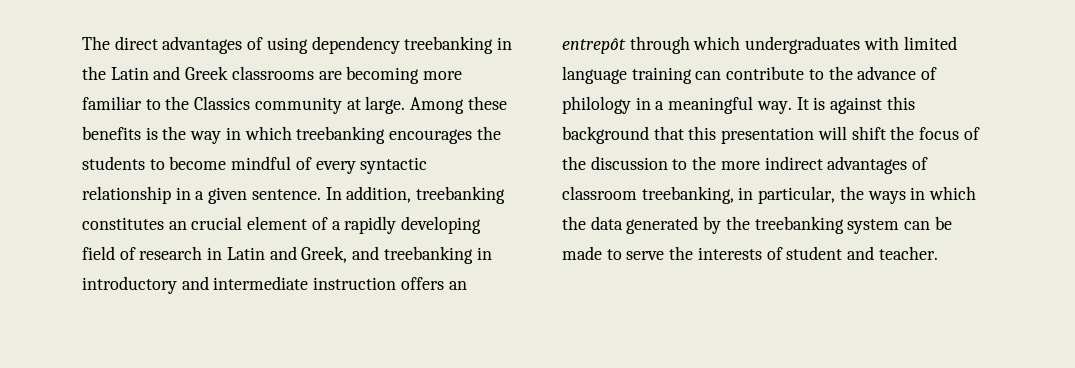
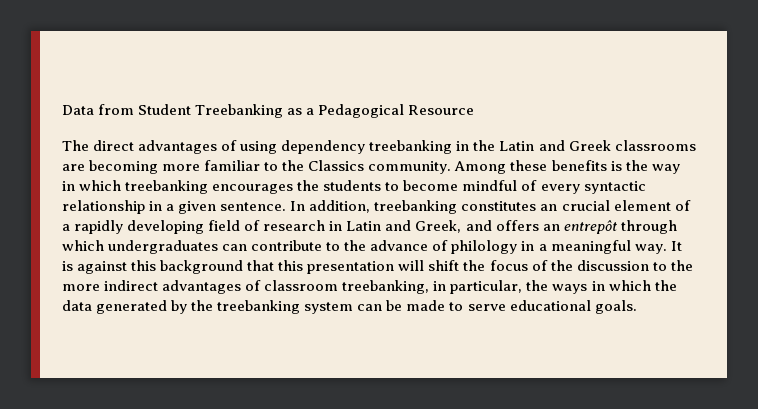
(82, 43) none -> [62,104,475,118] Data from Student Treebanking as a Pedagogical Resource //
[254,96,406,114] community at large. -> [368,161,452,174] community.
[383,246,492,264] [82,276,397,294] treebanking in introductory and intermediate instruction -> (492, 225) none
[863,36,957,50] [562,66,692,84] with limited language training -> (219, 247) none
[669,246,938,260] the interests of student and teacher. -> [509,300,637,314] educational goals.

